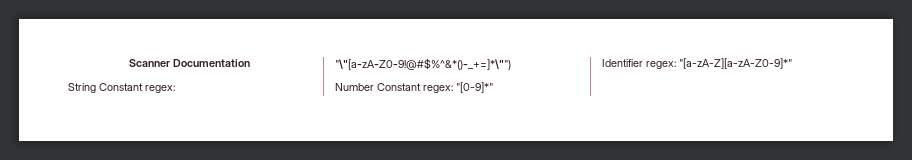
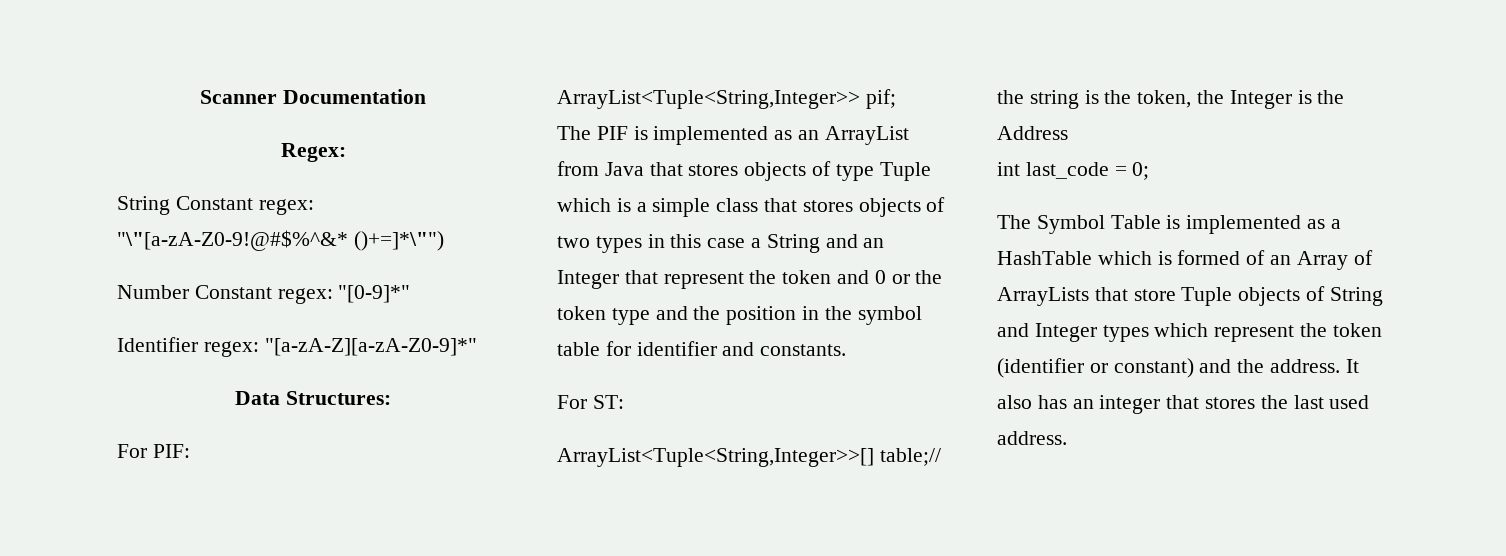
(250, 63) none -> [280,143,346,162] // Regex:
[335,58,511,70] "\"[a-zA-Z0-9!@#$%^&*()-_+=]*\"") -> [117,230,444,251] "\"[a-zA-Z0-9!@#$%^&* ()+=]*\"")
(792, 63) none -> [235,391,391,405] [117,444,190,458] [557,89,896,109] [557,126,909,145] [557,161,931,181] [557,197,946,217] [557,234,885,253] [557,270,943,289] [557,306,922,325] [557,341,847,356] [557,395,624,409] [557,448,941,467] [997,90,1345,109] [997,126,1068,140] [997,162,1150,180] [997,215,1341,234] [997,250,1373,270] [997,286,1383,306] [997,323,1382,342] [997,358,1359,378] [997,395,1370,414] [997,431,1067,445] // Data Structures: // For PIF: // ArrayList<Tuple<String,Integer>> pif; // The PIF is implemented as an ArrayList from Java that stores objects of type Tuple which is a simple class that stores objects of two types in this case a String and an Integer that represent the token and 0 or the token type and the position in the symbol table for identifier and constants. // For ST: // ArrayList<Tuple<String,Integer>>[] table;// the string is the token, the Integer is the Address // int last_code = 0; // The Symbol Table is implemented as a HashTable which is formed of an Array of ArrayLists that store Tuple objects of String and Integer types which represent the token (identifier or constant) and the address. It also has an integer that stores the last used address.

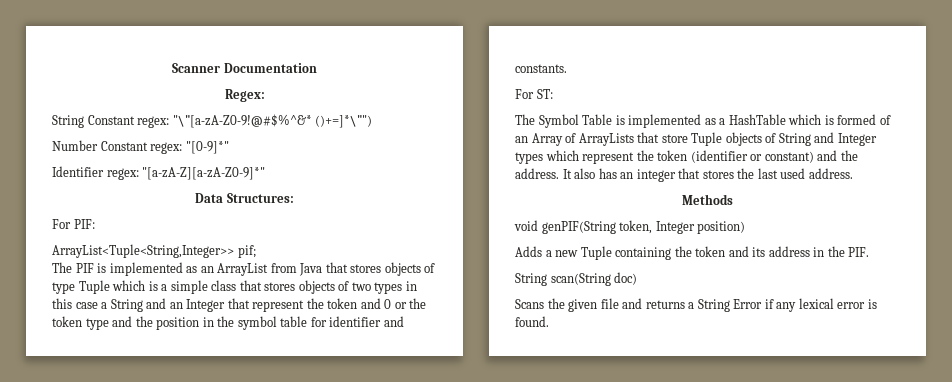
[557,448,941,467] [997,90,1345,109] [997,126,1068,140] [997,162,1150,180] // ArrayList<Tuple<String,Integer>>[] table;// the string is the token, the Integer is the Address // int last_code = 0; -> (553, 94) none
(1067, 438) none -> [682,194,733,205] [514,220,746,234] [515,246,870,260] [515,272,638,286] [515,298,877,312] [515,316,549,327] // Methods // void genPIF(String token, Integer position) // Adds a new Tuple containing the token and its address in the PIF. // String scan(String doc) // Scans the given file and returns a String Error if any lexical error is found.

